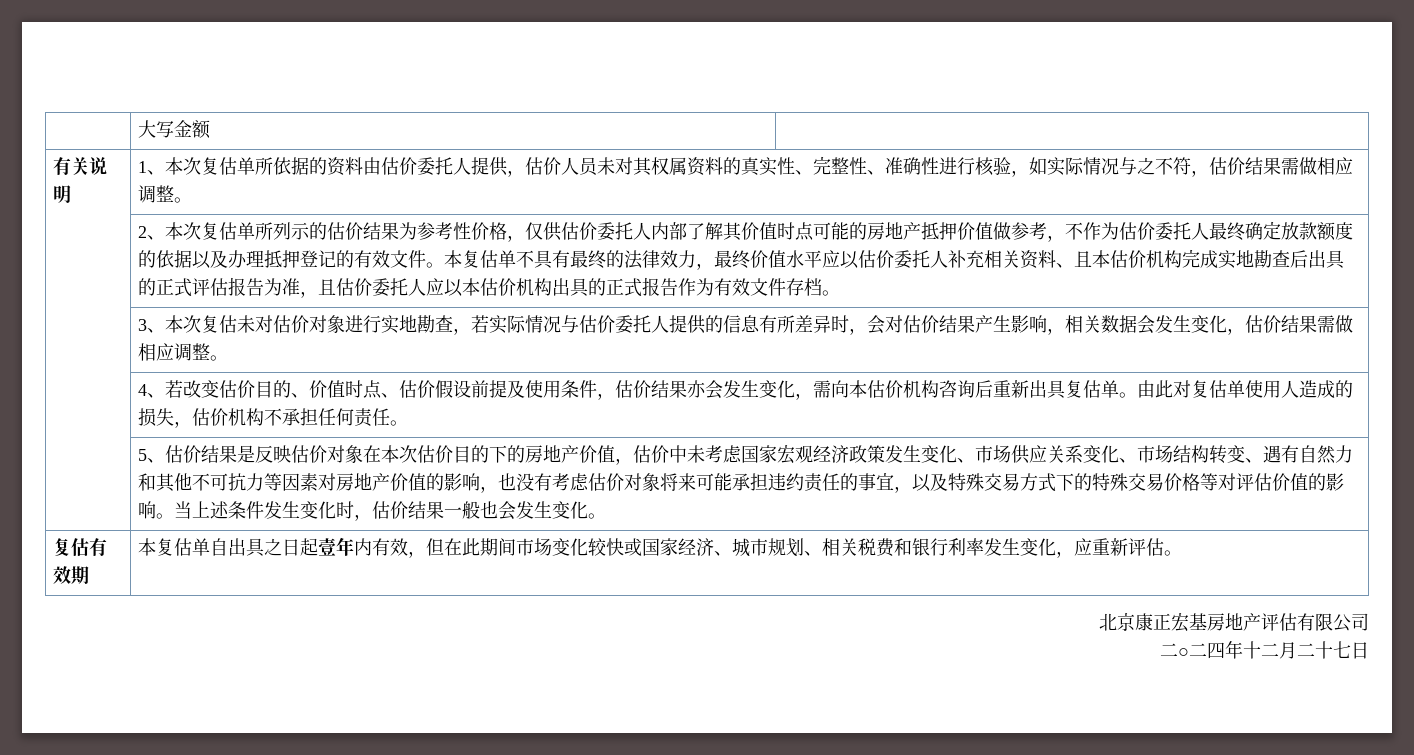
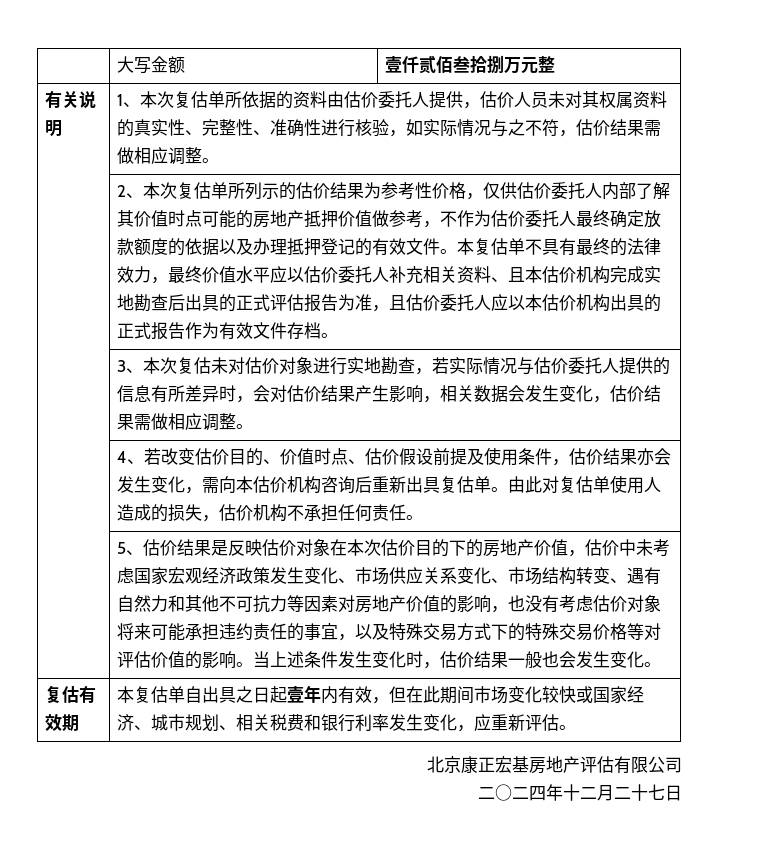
(211, 129) none -> [384,55,555,74] 壹仟贰佰叁拾捌万元整

